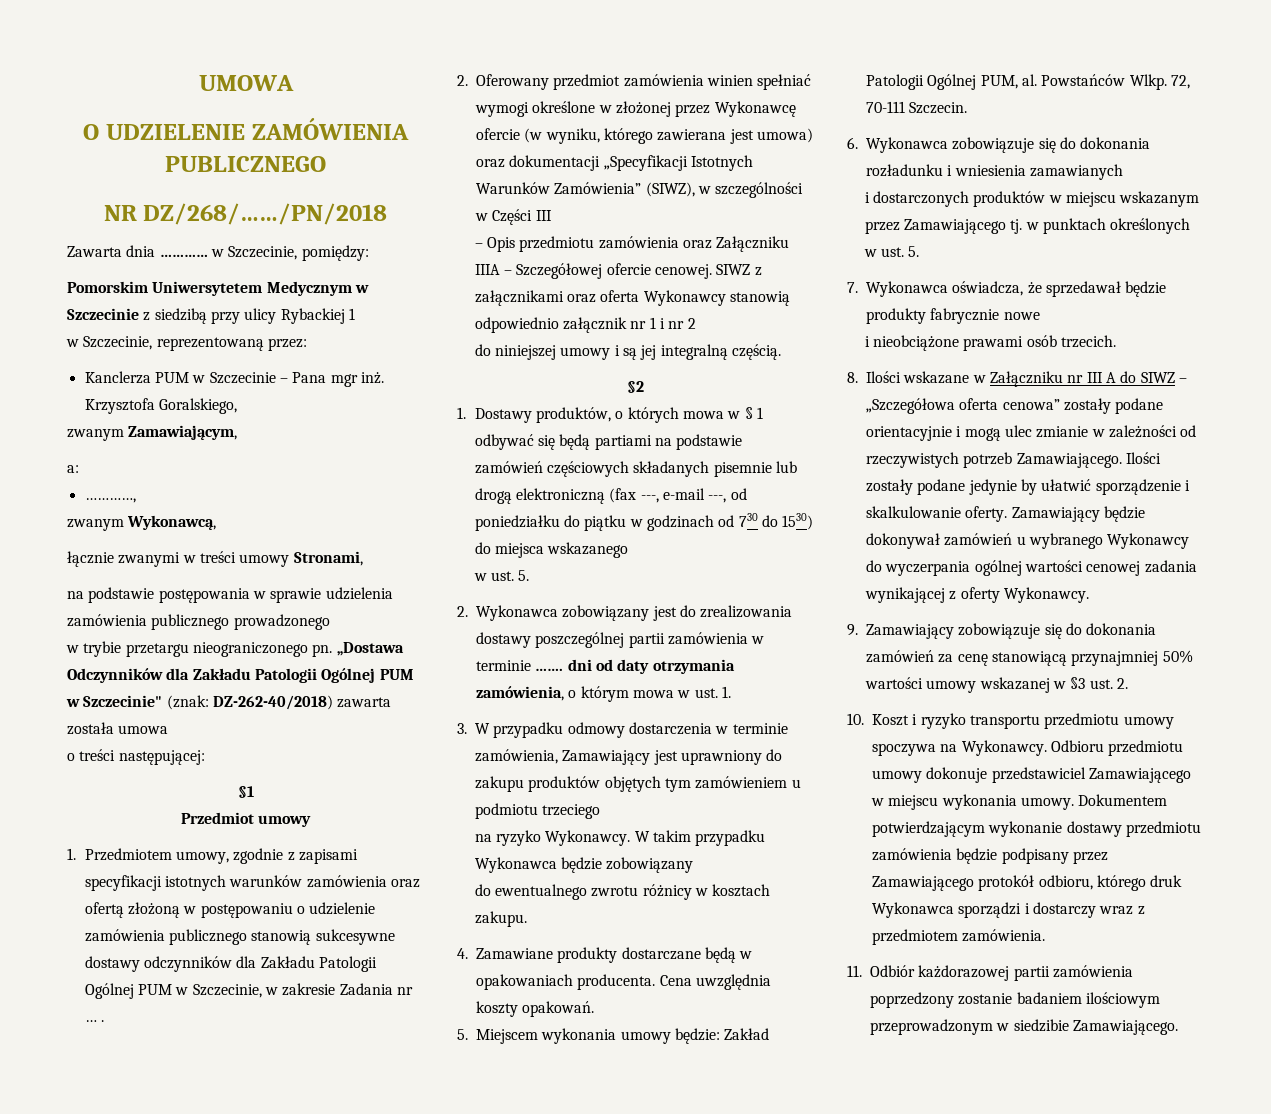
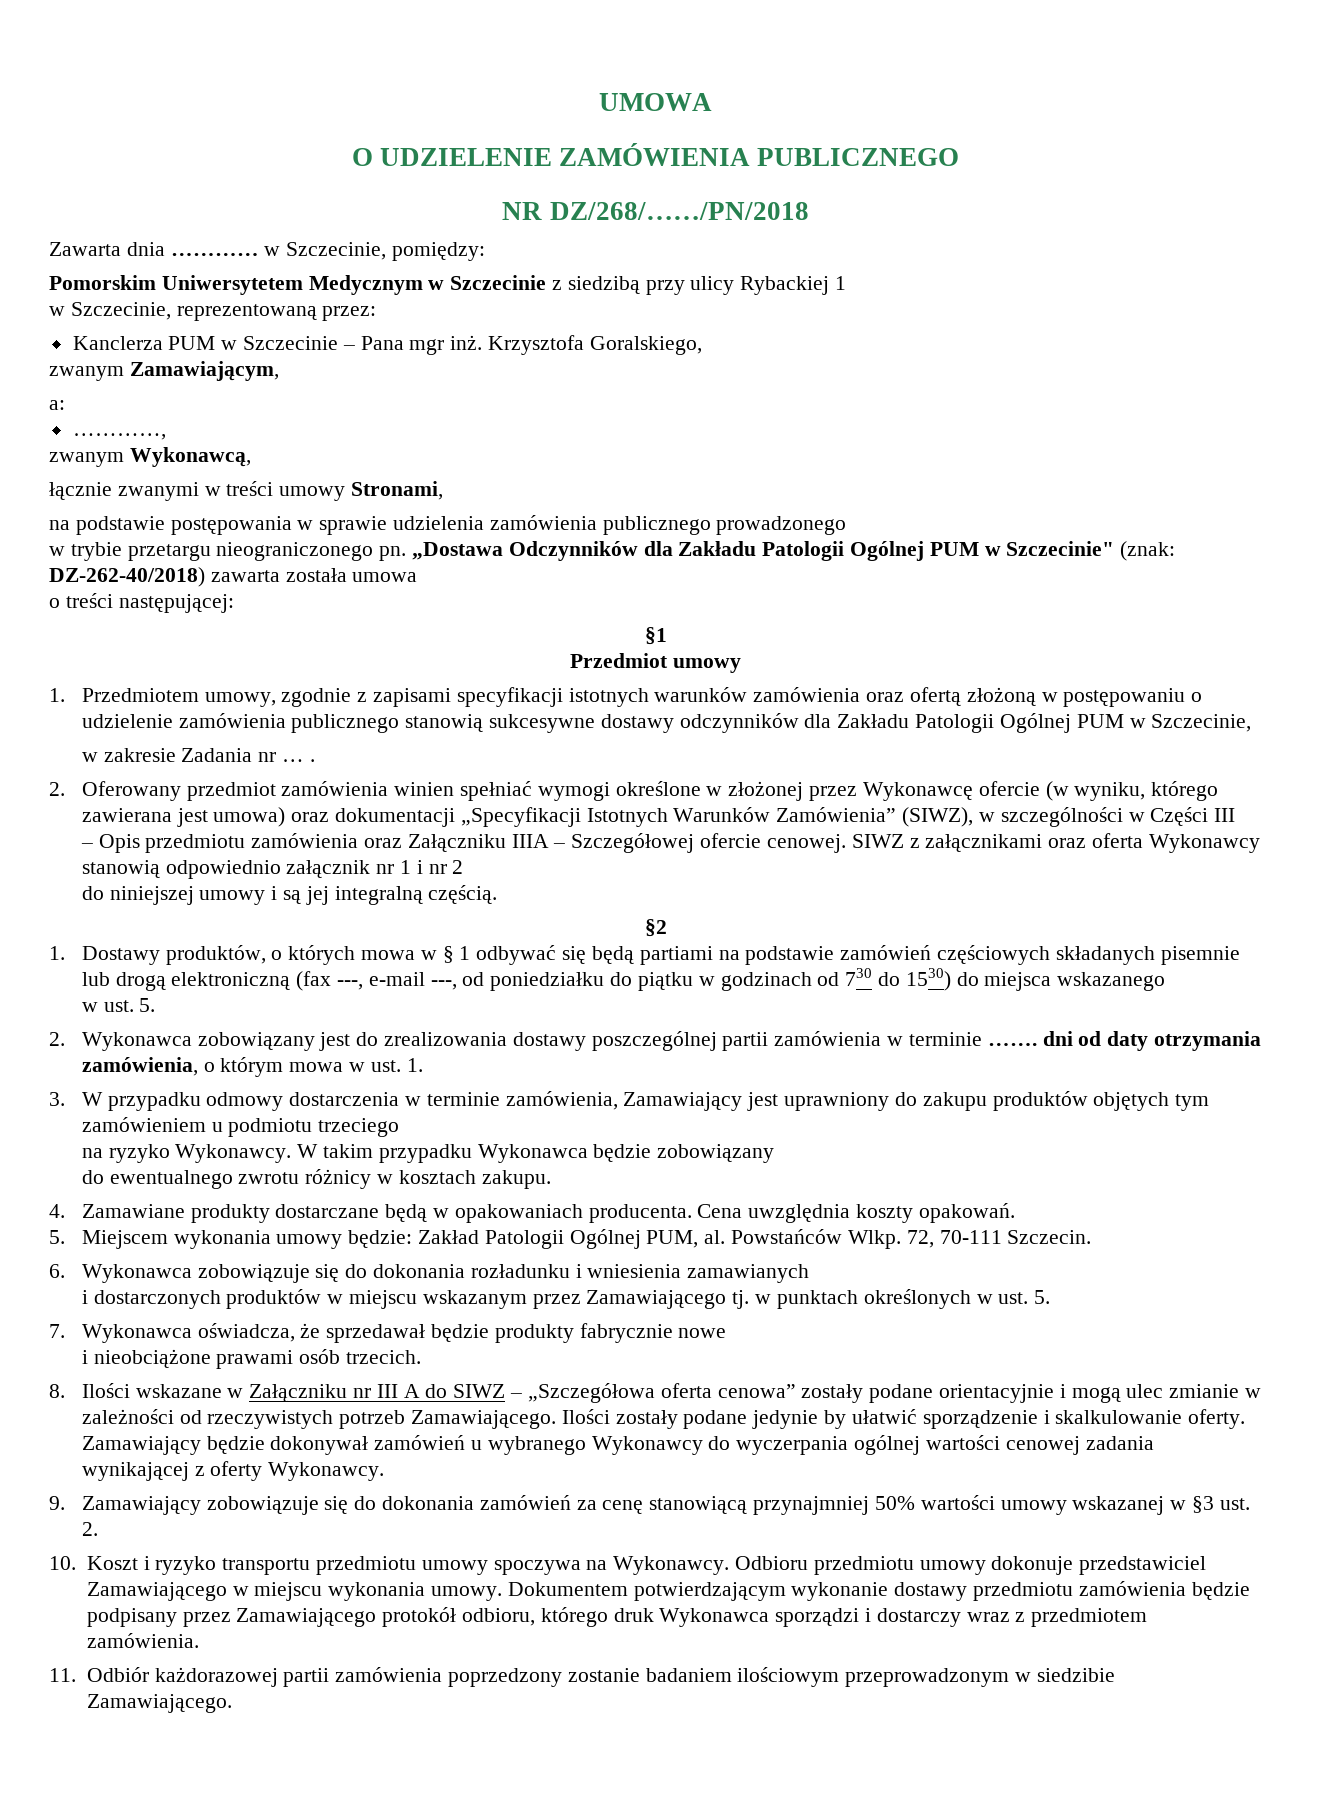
(262, 991) none -> (1252, 723) //

